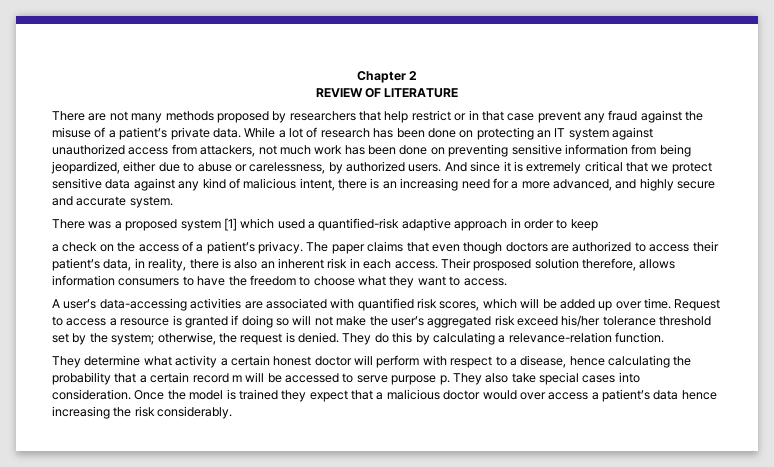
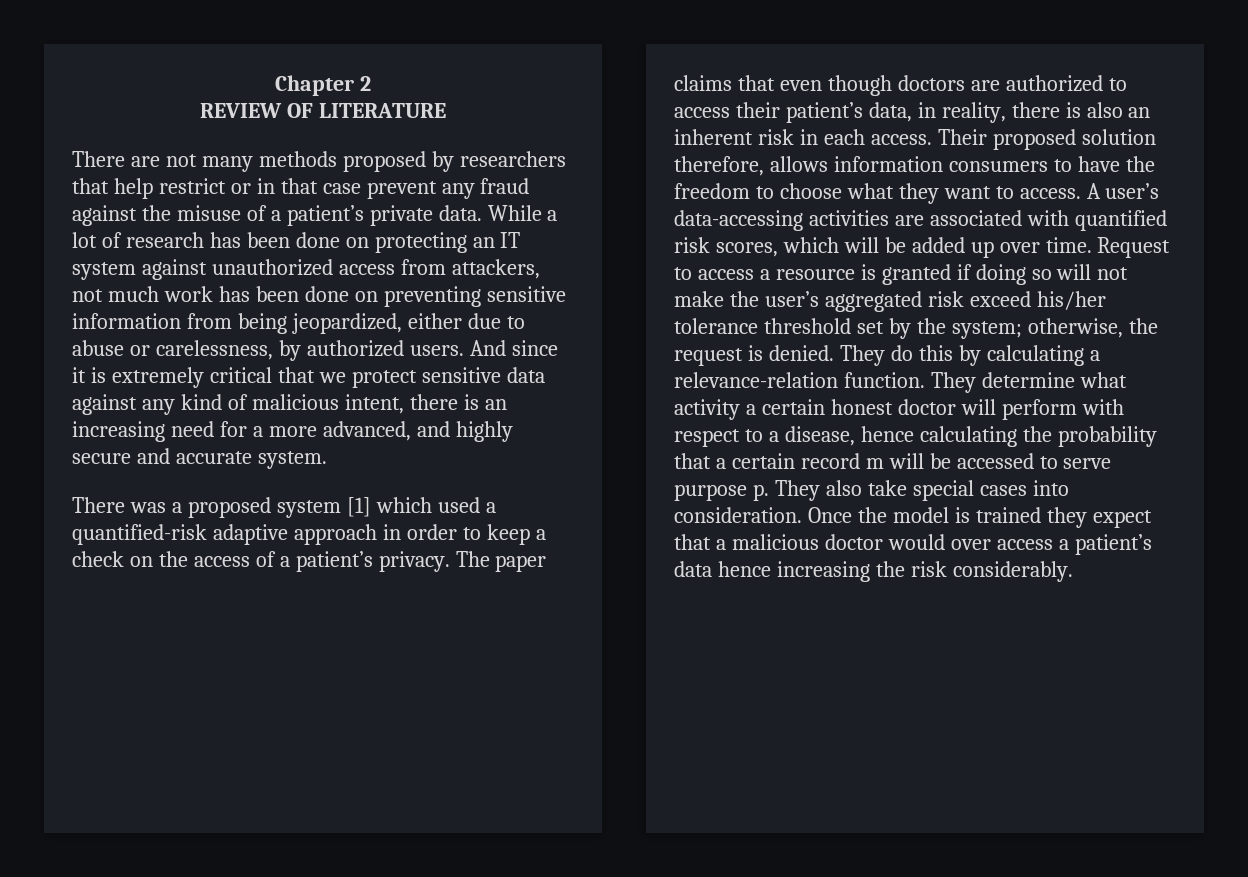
(598, 225) // -> (530, 534) none
[473,259,532,271] prosposed -> [992,129,1076,150] proposed
(507, 282) // -> (1081, 193) none
(664, 337) // -> (925, 380) none

